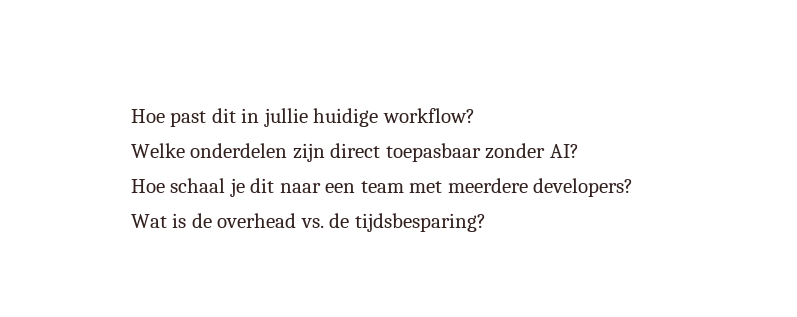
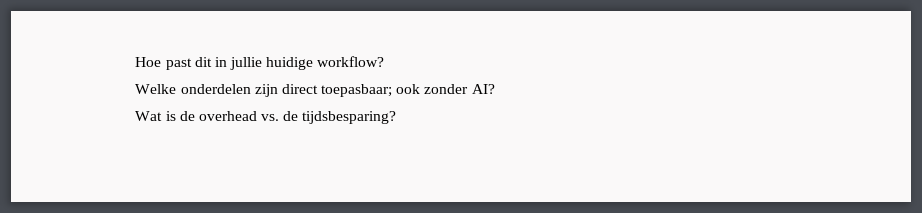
[385,143,481,162] toepasbaar -> [321,84,421,97] toepasbaar; ook
[130,178,634,197] // Hoe schaal je dit naar een team met meerdere developers? -> (495, 89) none

